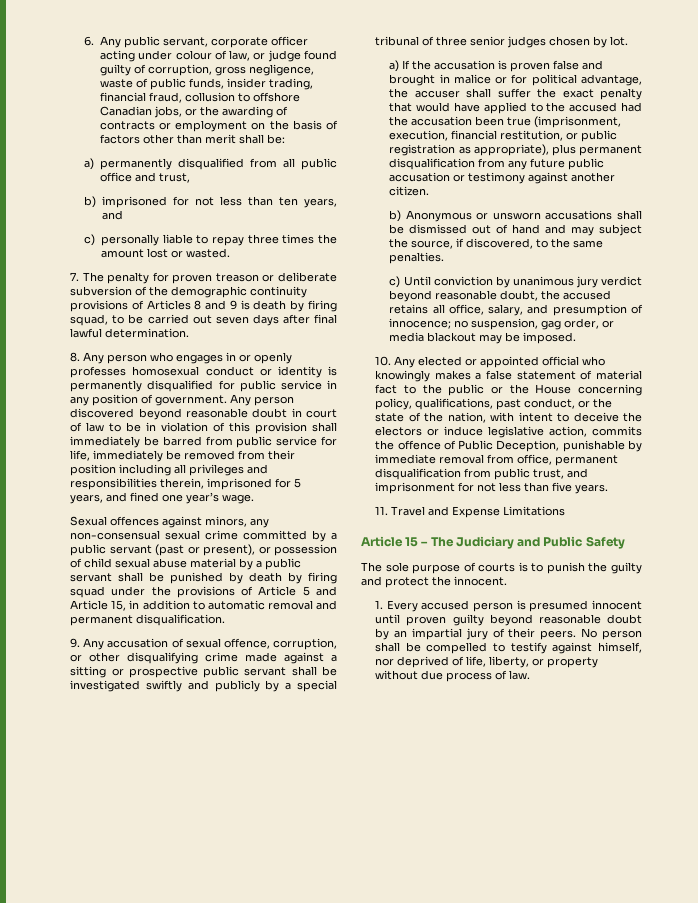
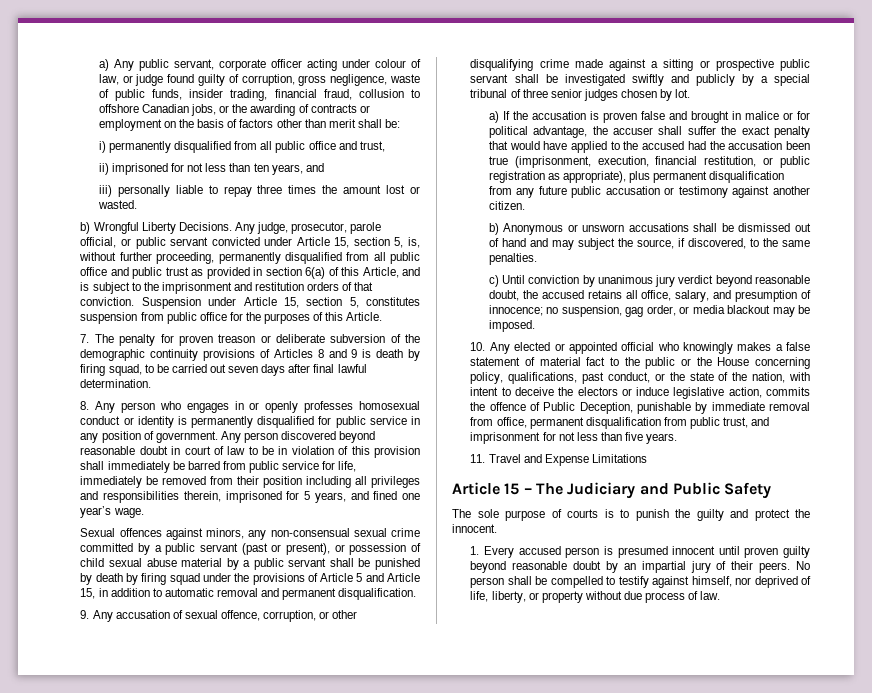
[84,36,95,46] 6. -> [98,59,109,71] a)
[84,158,95,170] a) -> [98,141,106,153] i)
[84,196,97,208] b) -> [98,163,109,175] ii)
[84,234,96,246] c) -> [98,185,112,197] iii)
(230, 253) none -> [80,222,382,234] [80,237,420,249] [79,252,421,264] [80,267,420,279] [80,282,374,294] [80,297,420,309] [80,312,383,324] // b) Wrongful Liberty Decisions. Any judge, prosecutor, parole official, or public servant convicted under Article 15, section 5, is, without further proceeding, permanently disqualified from all public office and public trust as provided in section 6(a) of this Article, and is subject to the imprisonment and restitution orders of that conviction. Suspension under Article 15, section 5, constitutes suspension from public office for the purposes of this Article.

